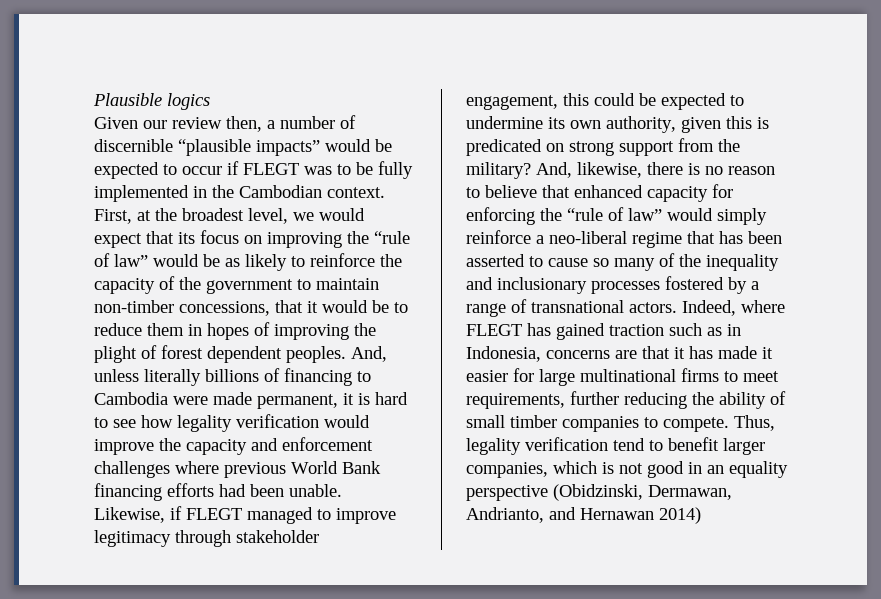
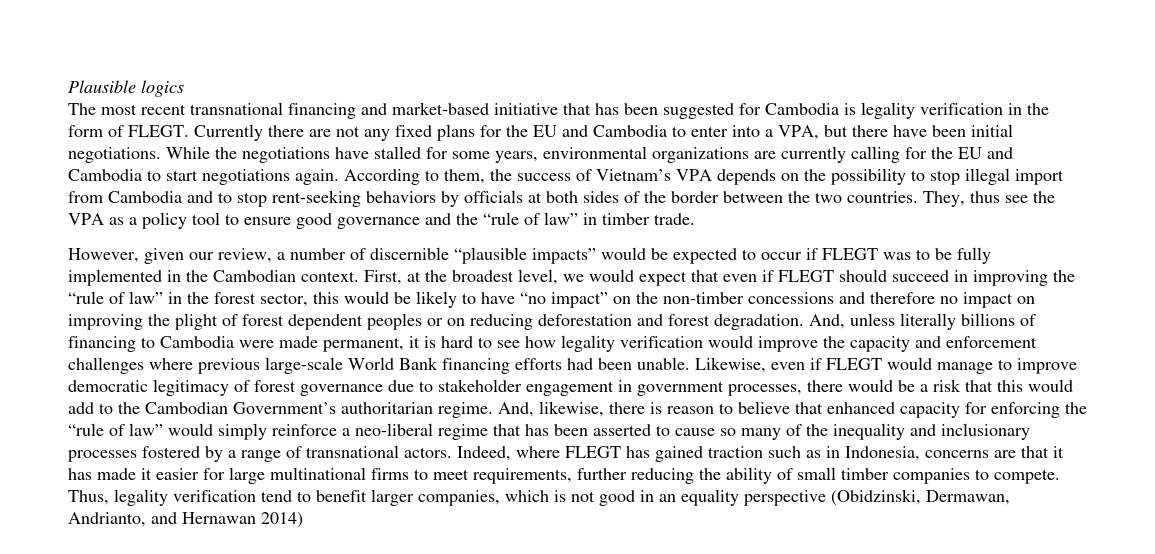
[94,116,262,132] Given our review then, -> [68,102,1049,119] [68,124,1013,141] [68,146,1013,163] [68,168,1064,185] [68,190,1055,207] [68,212,695,229] [68,248,272,264] The most recent transnational financing and market-based initiative that has been suggested for Cambodia is legality verification in the form of FLEGT. Currently there are not any fixed plans for the EU and Cambodia to enter into a VPA, but there have been initial negotiations. While the negotiations have stalled for some years, environmental organizations are currently calling for the EU and Cambodia to start negotiations again. According to them, the success of Vietnam’s VPA depends on the possibility to stop illegal import from Cambodia and to stop rent-seeking behaviors by officials at both sides of the border between the two countries. They, thus see the VPA as a policy tool to ensure good governance and the “rule of law” in timber trade. // However, given our review,
[178,230,262,244] its focus on -> [723,269,968,282] even if FLEGT should succeed in
[153,254,240,267] would be as -> [168,291,411,307] in the forest sector, this would be
[310,253,402,267] [94,276,379,294] [94,300,408,316] [94,322,270,340] reinforce the capacity of the government to maintain non-timber concessions, that it would be to reduce them in hopes of -> [481,292,1035,308] have “no impact” on the non-timber concessions and therefore no impact on
[286,346,346,363] peoples. -> [367,313,804,330] peoples or on reducing deforestation and forest degradation.
(286, 470) none -> [265,357,343,374] large-scale
[170,506,396,524] [94,530,319,547] [466,93,744,110] [466,116,769,133] [466,138,740,156] [466,162,531,179] if FLEGT managed to improve legitimacy through stakeholder engagement, this could be expected to undermine its own authority, given this is predicated on strong support from the military? -> [771,357,1077,374] [68,379,1073,396] [68,402,493,418] even if FLEGT would manage to improve democratic legitimacy of forest governance due to stakeholder engagement in government processes, there would be a risk that this would add to the Cambodian Government’s authoritarian regime.
[705,166,723,175] no -> (662, 408) none

